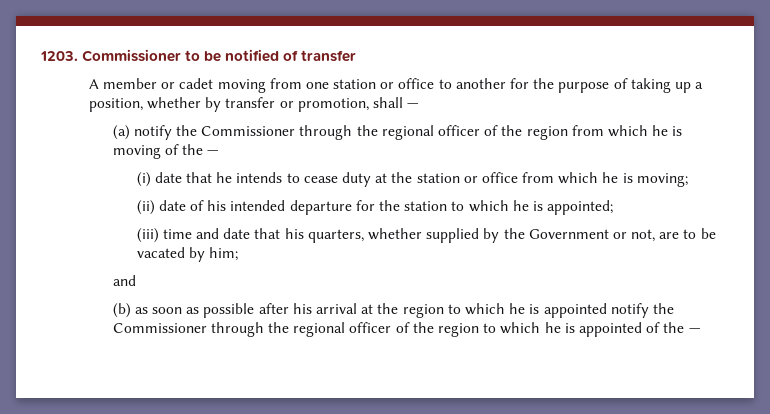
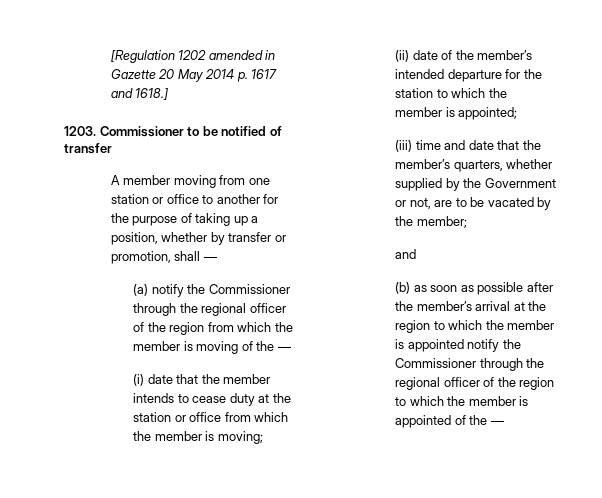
(40, 56) none -> [110,50,276,63] [110,69,278,82] [110,88,169,100] [Regulation 1202 amended in Gazette 20 May 2014 p. 1617 and 1618.] //
[161,78,214,89] or cadet -> (171, 180) none
[652,125,669,136] he -> [274,322,293,332] [133,341,180,351] the member
[216,172,233,183] he -> [201,374,271,384] the member
[602,172,619,183] he -> [133,431,202,441] the member
[207,200,227,211] his -> [455,50,533,60] the member’s
[512,200,529,211] he -> [488,88,507,98] [395,107,442,117] the member
[284,228,304,239] his -> [522,140,541,150] [395,159,450,169] the member’s
[209,247,239,261] him; -> [395,216,467,228] the member;
[292,303,312,314] his -> [395,301,472,311] the member’s
[509,303,526,314] he -> [485,320,555,330] the member
[544,322,561,333] he -> [447,396,516,406] the member

